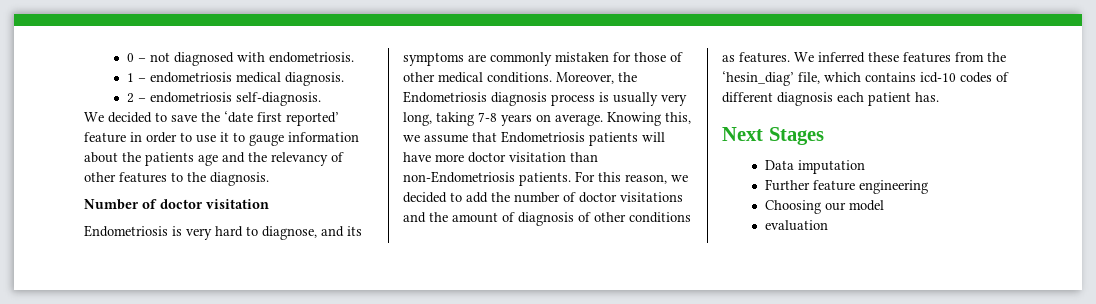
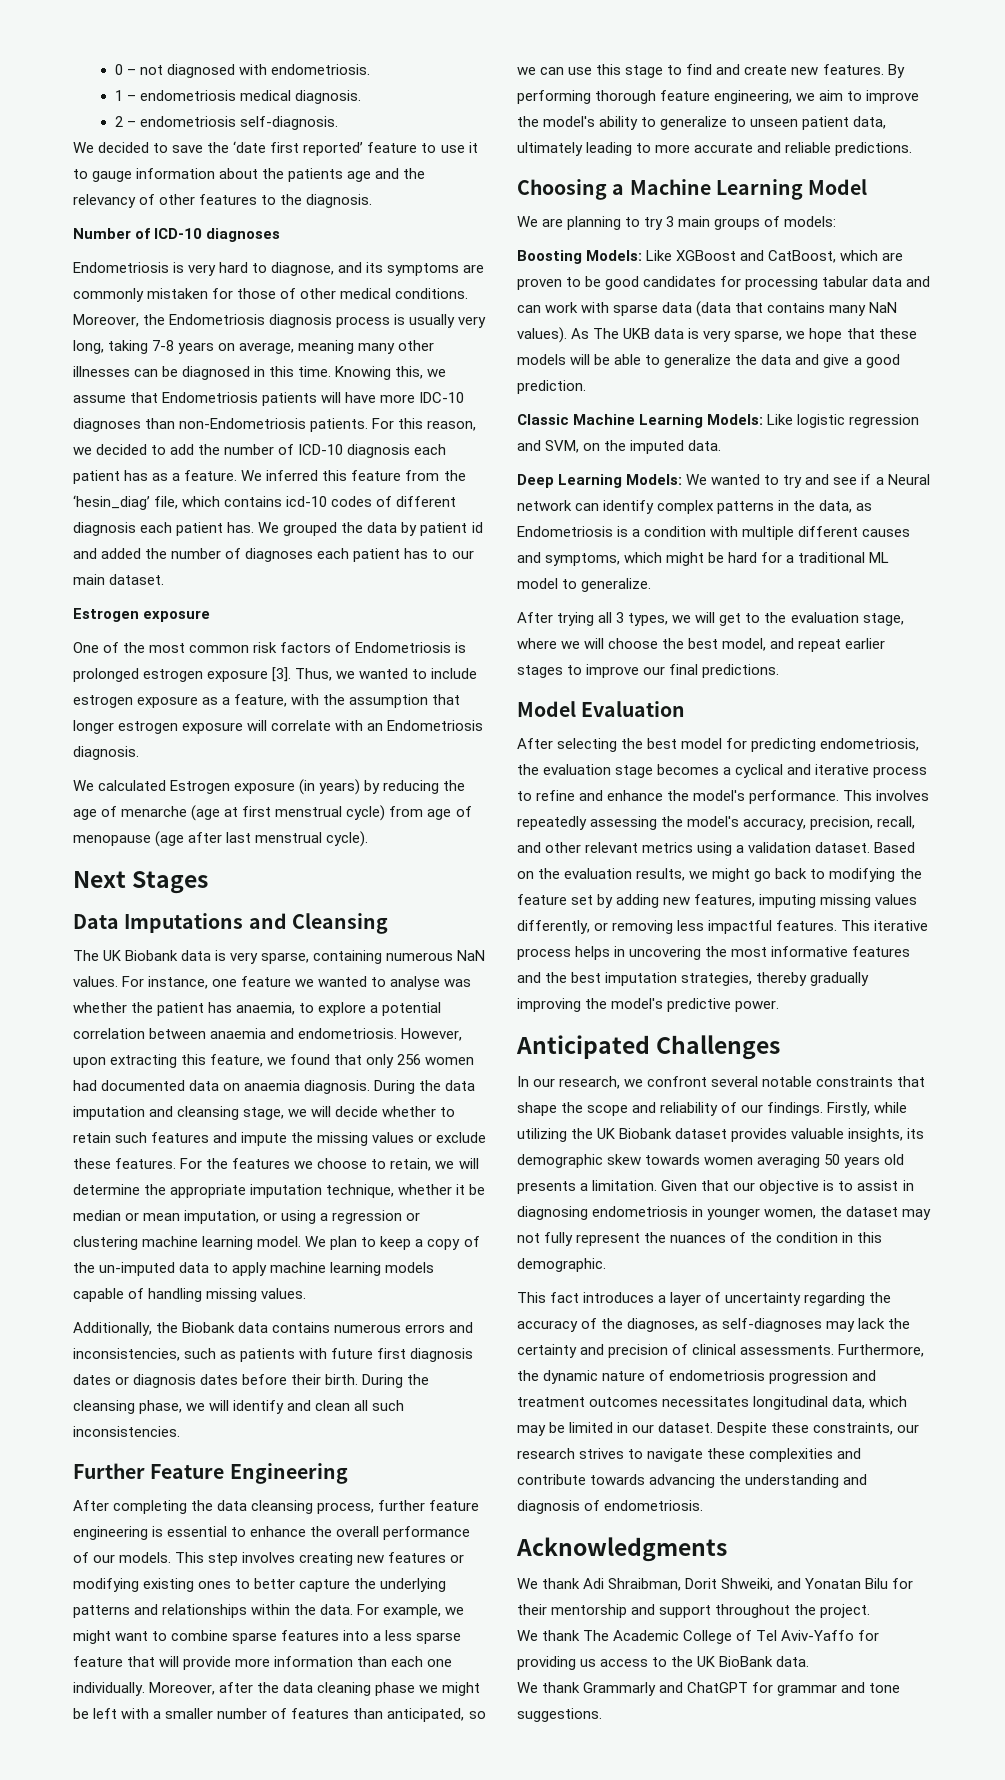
[130,132,177,143] in order -> (418, 147) none
[160,199,269,209] doctor visitation -> [154,228,281,242] ICD-10 diagnoses
[555,114,603,126] average. -> [239,340,435,354] [73,366,332,380] average, meaning many other illnesses can be diagnosed in this time.
[468,152,566,163] doctor visitation -> [419,392,465,403] [73,418,141,432] IDC-10 diagnoses
[579,192,683,203] [403,212,691,226] [722,52,951,63] doctor visitations and the amount of diagnosis of other conditions as features. We inferred these features -> [298,444,447,458] [73,470,402,484] ICD-10 diagnosis each patient has as a feature. We inferred this feature
[722,127,824,145] [764,160,865,174] [764,179,928,194] [764,200,884,214] [764,220,828,231] // Next Stages // Data imputation // Further feature engineering // Choosing our model // evaluation -> [258,522,483,536] [73,548,474,562] [73,574,165,585] [73,608,211,622] [73,642,467,653] [73,667,478,682] [73,694,461,708] [73,720,484,734] [73,746,139,760] [73,779,466,795] [73,805,472,821] [73,831,369,847] [73,871,209,894] [73,913,388,934] [73,950,486,964] [73,976,472,990] [73,1002,442,1016] [73,1028,463,1041] [73,1054,475,1068] [73,1080,476,1094] [73,1106,456,1120] [73,1132,487,1146] [73,1158,479,1171] [73,1184,486,1198] [73,1210,421,1224] [73,1236,480,1250] [73,1262,435,1276] [73,1288,307,1302] [73,1322,474,1336] [73,1348,474,1362] [73,1374,430,1388] [73,1400,405,1414] [73,1426,180,1437] [73,1463,348,1484] [73,1500,480,1514] [73,1526,471,1540] [73,1552,465,1566] [73,1578,447,1592] [73,1604,465,1618] [73,1630,462,1644] [73,1656,453,1670] [73,1682,481,1696] [73,1708,486,1722] [517,64,905,78] [517,90,920,104] [517,116,887,130] [517,142,913,156] [517,179,868,200] [517,216,837,230] [517,250,904,264] [517,276,931,290] [517,301,898,317] [517,327,917,343] [517,354,900,368] [517,380,586,394] [517,414,920,428] [517,440,722,454] [517,474,930,488] [517,500,873,514] [517,526,911,540] [517,552,890,566] [517,578,652,592] [517,612,904,626] [517,638,886,652] [517,664,780,678] [517,701,686,717] [517,738,920,752] [517,764,928,778] [517,790,930,804] [517,816,916,830] [517,842,916,856] [517,868,922,882] [517,894,918,908] [517,920,929,934] [517,946,911,960] [517,972,870,986] [517,998,780,1012] [516,1035,781,1060] [517,1076,926,1089] [517,1102,908,1116] [517,1128,925,1142] [517,1154,905,1168] [517,1180,914,1194] [517,1206,932,1220] [517,1232,883,1246] [517,1258,606,1272] [517,1292,892,1306] [517,1318,911,1332] [517,1344,925,1358] [517,1370,877,1384] [517,1396,908,1410] [517,1422,920,1436] [517,1448,862,1462] [517,1474,868,1488] [517,1500,704,1514] [516,1537,727,1562] [517,1578,914,1591] [517,1604,871,1618] [517,1630,880,1644] [517,1656,810,1670] [517,1682,901,1696] [517,1708,602,1722] We grouped the data by patient id and added the number of diagnoses each patient has to our main dataset. // Estrogen exposure // One of the most common risk factors of Endometriosis is prolonged estrogen exposure [3]. Thus, we wanted to include estrogen exposure as a feature, with the assumption that longer estrogen exposure will correlate with an Endometriosis diagnosis. // We calculated Estrogen exposure (in years) by reducing the age of menarche (age at first menstrual cycle) from age of menopause (age after last menstrual cycle). // Next Stages // Data Imputations and Cleansing // The UK Biobank data is very sparse, containing numerous NaN values. For instance, one feature we wanted to analyse was whether the patient has anaemia, to explore a potential correlation between anaemia and endometriosis. However, upon extracting this feature, we found that only 256 women had documented data on anaemia diagnosis. During the data imputation and cleansing stage, we will decide whether to retain such features and impute the missing values or exclude these features. For the features we choose to retain, we will determine the appropriate imputation technique, whether it be median or mean imputation, or using a regression or clustering machine learning model. We plan to keep a copy of the un-imputed data to apply machine learning models capable of handling missing values. // Additionally, the Biobank data contains numerous errors and inconsistencies, such as patients with future first diagnosis dates or diagnosis dates before their birth. During the cleansing phase, we will identify and clean all such inconsistencies. // Further Feature Engineering // After completing the data cleansing process, further feature engineering is essential to enhance the overall performance of our models. This step involves creating new features or modifying existing ones to better capture the underlying patterns and relationships within the data. For example, we might want to combine sparse features into a less sparse feature that will provide more information than each one individually. Moreover, after the data cleaning phase we might be left with a smaller number of features than anticipated, so we can use this stage to find and create new features. By performing thorough feature engineering, we aim to improve the model's ability to generalize to unseen patient data, ultimately leading to more accurate and reliable predictions. // Choosing a Machine Learning Model // We are planning to try 3 main groups of models: // Boosting Models: Like XGBoost and CatBoost, which are proven to be good candidates for processing tabular data and can work with sparse data (data that contains many NaN values). As The UKB data is very sparse, we hope that these models will be able to generalize the data and give a good prediction. // Classic Machine Learning Models: Like logistic regression and SVM, on the imputed data. // Deep Learning Models: We wanted to try and see if a Neural network can identify complex patterns in the data, as Endometriosis is a condition with multiple different causes and symptoms, which might be hard for a traditional ML model to generalize. // After trying all 3 types, we will get to the evaluation stage, where we will choose the best model, and repeat earlier stages to improve our final predictions. // Model Evaluation // After selecting the best model for predicting endometriosis, the evaluation stage becomes a cyclical and iterative process to refine and enhance the model's performance. This involves repeatedly assessing the model's accuracy, precision, recall, and other relevant metrics using a validation dataset. Based on the evaluation results, we might go back to modifying the feature set by adding new features, imputing missing values differently, or removing less impactful features. This iterative process helps in uncovering the most informative features and the best imputation strategies, thereby gradually improving the model's predictive power. // Anticipated Challenges // In our research, we confront several notable constraints that shape the scope and reliability of our findings. Firstly, while utilizing the UK Biobank dataset provides valuable insights, its demographic skew towards women averaging 50 years old presents a limitation. Given that our objective is to assist in diagnosing endometriosis in younger women, the dataset may not fully represent the nuances of the condition in this demographic. // This fact introduces a layer of uncertainty regarding the accuracy of the diagnoses, as self-diagnoses may lack the certainty and precision of clinical assessments. Furthermore, the dynamic nature of endometriosis progression and treatment outcomes necessitates longitudinal data, which may be limited in our dataset. Despite these constraints, our research strives to navigate these complexities and contribute towards advancing the understanding and diagnosis of endometriosis. // Acknowledgments // We thank Adi Shraibman, Dorit Shweiki, and Yonatan Bilu for their mentorship and support throughout the project. // We thank The Academic College of Tel Aviv-Yaffo for providing us access to the UK BioBank data. // We thank Grammarly and ChatGPT for grammar and tone suggestions.

